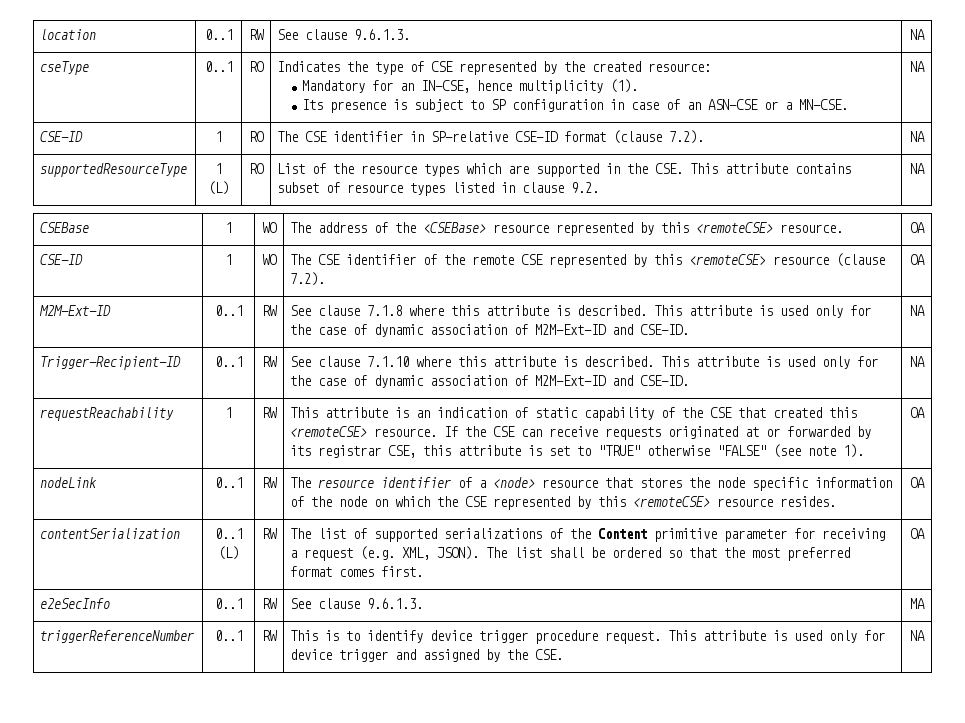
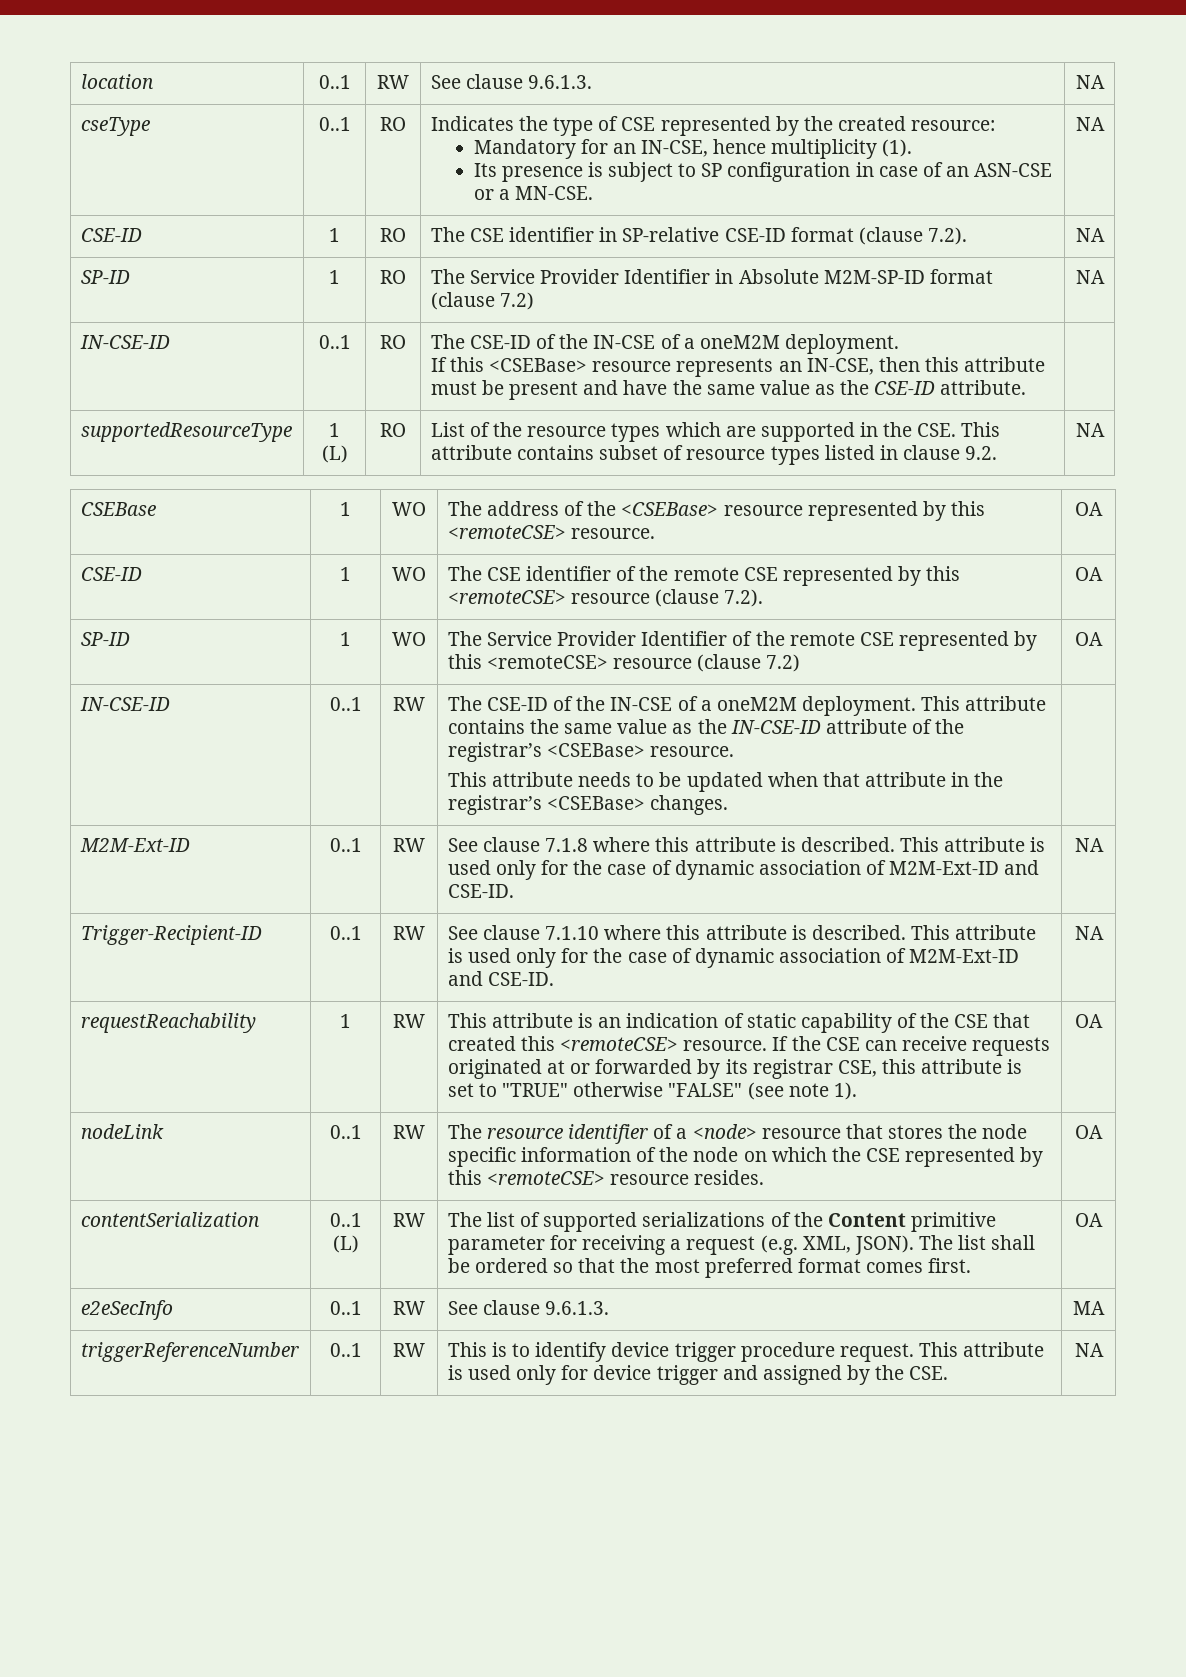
(925, 136) none -> [80,270,130,284] [329,270,340,284] [380,270,406,284] [430,269,993,284] [430,292,535,310] [1075,270,1105,284] [79,335,170,349] [318,335,351,349] [380,335,406,349] [430,334,899,354] [430,357,1046,377] [430,380,1027,400] // SP-ID | 1 | RO | The Service Provider Identifier in Absolute M2M-SP-ID format (clause 7.2) | NA // IN-CSE-ID | 0..1 | RO | The CSE-ID of the IN-CSE of a oneM2M deployment. // If this <CSEBase> resource represents an IN-CSE, then this attribute must be present and have the same value as the CSE-ID attribute. |
(925, 259) none -> [80,632,130,646] [340,632,351,646] [392,632,426,646] [447,631,1038,651] [447,654,801,672] [1075,632,1103,646] [79,697,170,711] [329,697,362,711] [393,697,425,711] [447,696,1047,716] [447,719,965,734] [447,742,735,762] [447,772,1004,792] [447,795,729,815] // SP-ID | 1 | WO | The Service Provider Identifier of the remote CSE represented by this <remoteCSE> resource (clause 7.2) | OA // IN-CSE-ID | 0..1 | RW | The CSE-ID of the IN-CSE of a oneM2M deployment. This attribute contains the same value as the IN-CSE-ID attribute of the registrar’s <CSEBase> resource. // This attribute needs to be updated when that attribute in the registrar’s <CSEBase> changes. |

